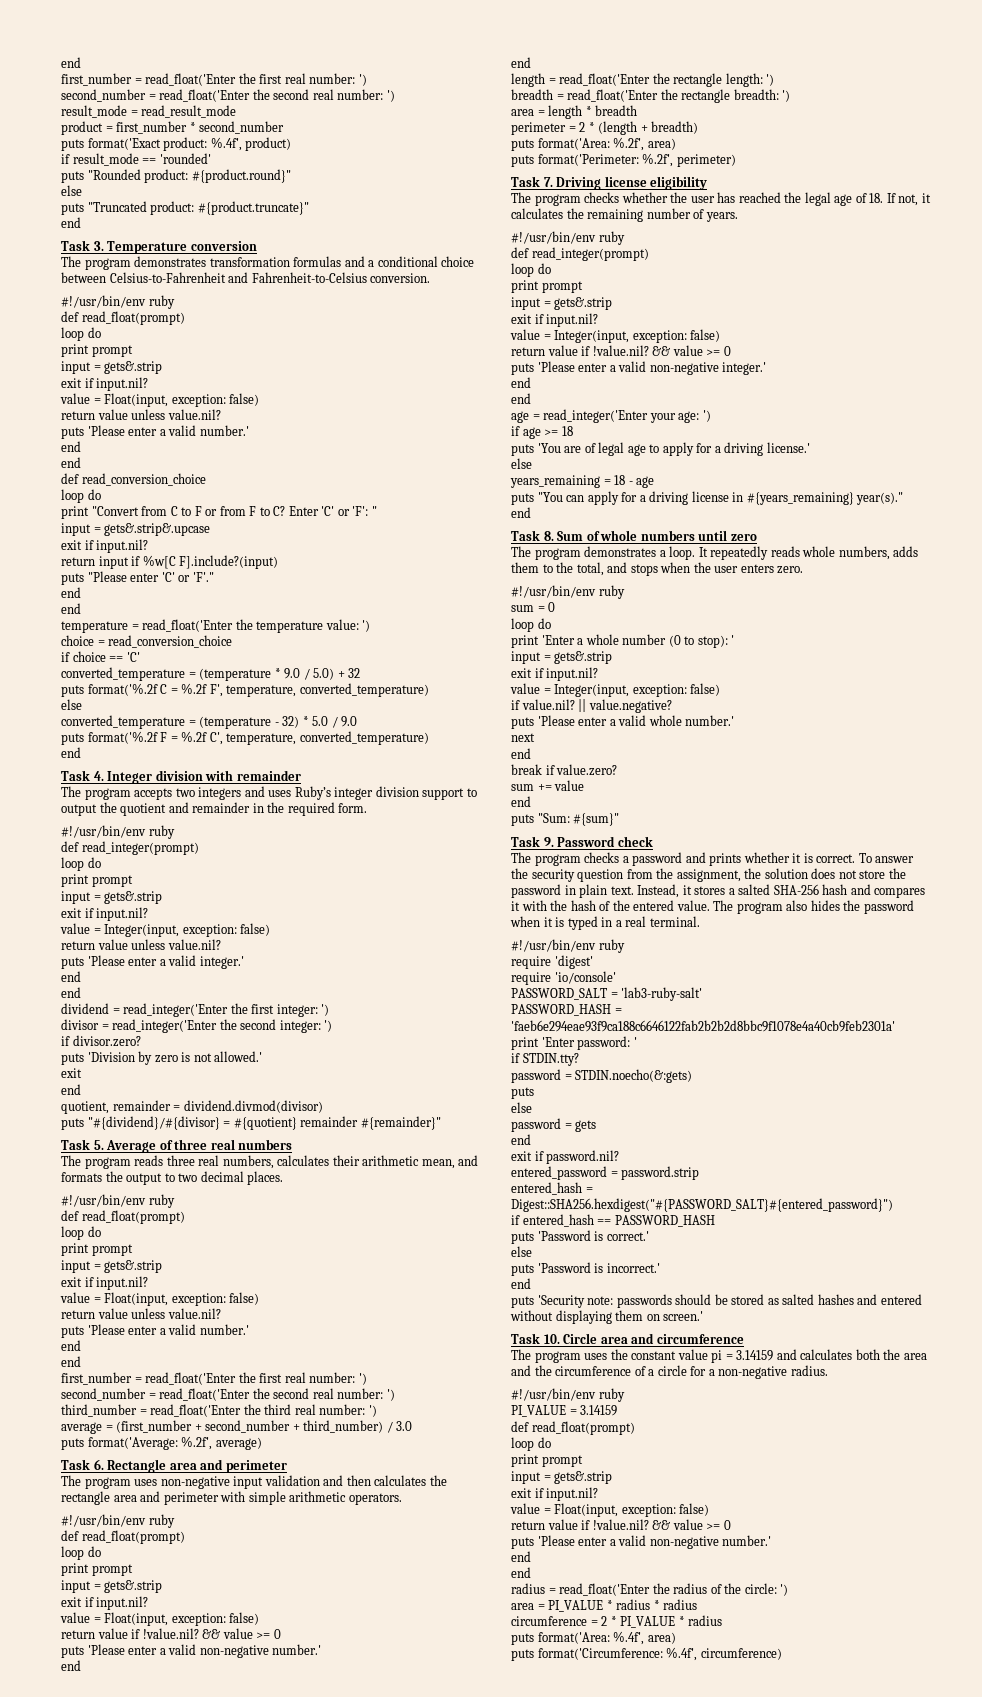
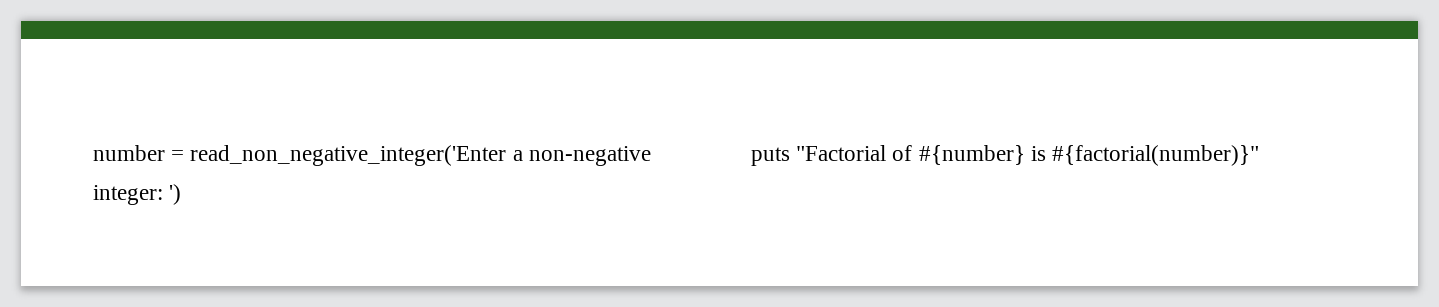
[61,57,81,68] [61,73,367,86] [61,89,395,102] [61,105,237,118] [61,121,285,135] [61,137,292,151] [61,153,211,166] [61,169,291,183] [61,185,82,196] [61,201,309,215] [61,217,81,228] [61,240,257,254] [61,256,475,270] [61,272,431,283] [61,295,175,309] [61,311,185,325] [61,327,101,341] [61,344,133,357] [61,361,163,374] [61,377,149,391] [60,393,260,407] [61,409,221,420] [61,425,249,439] [61,441,81,452] [61,457,81,468] [61,473,206,486] [61,489,101,503] [61,506,377,519] [61,523,211,536] [61,539,149,553] [61,555,279,569] [61,571,214,585] [61,587,81,598] [61,603,81,614] [61,619,371,633] [61,635,233,648] [61,651,140,662] [61,667,361,681] [61,683,429,697] [61,699,82,710] [61,715,358,729] [61,731,429,745] [61,747,81,758] [61,770,301,784] [61,786,477,800] [61,802,368,816] [61,825,175,839] [61,841,199,855] [61,857,101,871] [61,874,133,887] [61,891,163,904] [61,907,149,921] [60,923,271,937] [61,939,221,950] [61,955,244,969] [61,971,81,982] [61,987,81,998] [61,1003,330,1017] [61,1019,333,1033] [61,1035,141,1047] [61,1051,263,1065] [61,1068,82,1078] [61,1084,81,1095] [61,1100,323,1114] [61,1116,441,1130] [61,1139,293,1153] [61,1155,479,1169] [61,1171,284,1185] [61,1194,175,1208] [61,1210,185,1224] [61,1226,101,1240] [61,1243,133,1256] [61,1260,163,1273] [61,1276,149,1290] [60,1292,260,1306] [61,1308,221,1319] [61,1324,249,1338] [61,1340,81,1351] [61,1356,81,1367] [61,1372,367,1385] [61,1388,395,1401] [61,1404,377,1417] [61,1420,413,1434] [61,1436,262,1450] [61,1459,287,1473] [61,1475,447,1489] [61,1491,402,1505] [61,1514,175,1528] [61,1530,185,1544] [61,1546,101,1560] [61,1563,133,1576] [61,1580,163,1593] [61,1596,149,1610] [60,1612,260,1626] [61,1628,281,1639] [61,1644,322,1658] [61,1660,81,1671] [511,57,531,68] [511,73,775,87] [511,89,791,103] [511,105,638,119] [511,121,699,135] [511,137,676,151] [511,153,736,167] [511,176,708,190] [511,192,931,206] [511,208,738,222] [511,231,625,245] [511,247,649,261] [511,263,551,277] [511,280,583,293] [511,297,613,310] [511,313,599,327] [510,329,721,343] [511,345,731,356] [511,361,767,375] [511,377,531,388] [511,393,531,404] [511,409,711,423] [511,426,573,439] [511,442,810,456] [511,458,532,469] [510,475,655,488] [511,491,904,505] [511,507,531,518] [511,530,757,541] [511,546,919,560] [511,562,804,576] [511,585,625,599] [511,602,556,612] [511,618,551,632] [511,634,735,648] [511,651,613,664] [511,667,599,681] [510,683,721,697] [511,699,672,713] [511,715,735,729] [511,733,535,742] [511,748,531,759] [511,764,618,776] [511,780,585,791] [511,796,531,807] [511,813,620,826] [511,836,653,847] [511,852,915,866] [511,868,906,882] [511,884,926,898] [511,900,914,914] [510,916,700,930] [511,939,625,953] [511,955,593,969] [511,971,616,985] [511,987,703,1001] [511,1004,622,1016] [511,1020,895,1032] [511,1036,637,1050] [511,1053,579,1066] [511,1069,693,1083] [511,1087,534,1099] [511,1102,532,1113] [511,1118,597,1132] [511,1134,531,1145] [511,1150,620,1164] [511,1166,700,1180] [511,1182,593,1195] [511,1198,893,1212] [511,1214,715,1227] [511,1230,649,1244] [511,1246,532,1257] [511,1262,660,1276] [511,1278,531,1289] [511,1294,922,1308] [510,1310,704,1324] [511,1333,744,1344] [511,1349,927,1363] [511,1365,828,1379] [511,1388,625,1402] [511,1405,618,1417] [511,1421,635,1435] [511,1437,551,1451] [511,1454,583,1467] [511,1471,613,1484] [511,1487,599,1501] [510,1503,710,1517] [511,1519,731,1530] [511,1535,772,1549] [511,1551,531,1562] [511,1567,531,1578] [511,1583,789,1596] [511,1599,698,1612] [511,1615,723,1628] [511,1631,676,1645] [511,1647,782,1661] end // first_number = read_float('Enter the first real number: ') // second_number = read_float('Enter the second real number: ') // result_mode = read_result_mode // product = first_number * second_number // puts format('Exact product: %.4f', product) // if result_mode == 'rounded' // puts "Rounded product: #{product.round}" // else // puts "Truncated product: #{product.truncate}" // end // Task 3. Temperature conversion // The program demonstrates transformation formulas and a conditional choice between Celsius-to-Fahrenheit and Fahrenheit-to-Celsius conversion. // #!/usr/bin/env ruby // def read_float(prompt) // loop do // print prompt // input = gets&.strip // exit if input.nil? // value = Float(input, exception: false) // return value unless value.nil? // puts 'Please enter a valid number.' // end // end // def read_conversion_choice // loop do // print "Convert from C to F or from F to C? Enter 'C' or 'F': " // input = gets&.strip&.upcase // exit if input.nil? // return input if %w[C F].include?(input) // puts "Please enter 'C' or 'F'." // end // end // temperature = read_float('Enter the temperature value: ') // choice = read_conversion_choice // if choice == 'C' // converted_temperature = (temperature * 9.0 / 5.0) + 32 // puts format('%.2f C = %.2f F', temperature, converted_temperature) // else // converted_temperature = (temperature - 32) * 5.0 / 9.0 // puts format('%.2f F = %.2f C', temperature, converted_temperature) // end // Task 4. Integer division with remainder // The program accepts two integers and uses Ruby’s integer division support to output the quotient and remainder in the required form. // #!/usr/bin/env ruby // def read_integer(prompt) // loop do // print prompt // input = gets&.strip // exit if input.nil? // value = Integer(input, exception: false) // return value unless value.nil? // puts 'Please enter a valid integer.' // end // end // dividend = read_integer('Enter the first integer: ') // divisor = read_integer('Enter the second integer: ') // if divisor.zero? // puts 'Division by zero is not allowed.' // exit // end // quotient, remainder = dividend.divmod(divisor) // puts "#{dividend}/#{divisor} = #{quotient} remainder #{remainder}" // Task 5. Average of three real numbers // The program reads three real numbers, calculates their arithmetic mean, and formats the output to two decimal places. // #!/usr/bin/env ruby // def read_float(prompt) // loop do // print prompt // input = gets&.strip // exit if input.nil? // value = Float(input, exception: false) // return value unless value.nil? // puts 'Please enter a valid number.' // end // end // first_number = read_float('Enter the first real number: ') // second_number = read_float('Enter the second real number: ') // third_number = read_float('Enter the third real number: ') // average = (first_number + second_number + third_number) / 3.0 // puts format('Average: %.2f', average) // Task 6. Rectangle area and perimeter // The program uses non-negative input validation and then calculates the rectangle area and perimeter with simple arithmetic operators. // #!/usr/bin/env ruby // def read_float(prompt) // loop do // print prompt // input = gets&.strip // exit if input.nil? // value = Float(input, exception: false) // return value if !value.nil? && value >= 0 // puts 'Please enter a valid non-negative number.' // end // end // length = read_float('Enter the rectangle length: ') // breadth = read_float('Enter the rectangle breadth: ') // area = length * breadth // perimeter = 2 * (length + breadth) // puts format('Area: %.2f', area) // puts format('Perimeter: %.2f', perimeter) // Task 7. Driving license eligibility // The program checks whether the user has reached the legal age of 18. If not, it calculates the remaining number of years. // #!/usr/bin/env ruby // def read_integer(prompt) // loop do // print prompt // input = gets&.strip // exit if input.nil? // value = Integer(input, exception: false) // return value if !value.nil? && value >= 0 // puts 'Please enter a valid non-negative integer.' // end // end // age = read_integer('Enter your age: ') // if age >= 18 // puts 'You are of legal age to apply for a driving license.' // else // years_remaining = 18 - age // puts "You can apply for a driving license in #{years_remaining} year(s)." // end // Task 8. Sum of whole numbers until zero // The program demonstrates a loop. It repeatedly reads whole numbers, adds them to the total, and stops when the user enters zero. // #!/usr/bin/env ruby // sum = 0 // loop do // print 'Enter a whole number (0 to stop): ' // input = gets&.strip // exit if input.nil? // value = Integer(input, exception: false) // if value.nil? || value.negative? // puts 'Please enter a valid whole number.' // next // end // break if value.zero? // sum += value // end // puts "Sum: #{sum}" // Task 9. Password check // The program checks a password and prints whether it is correct. To answer the security question from the assignment, the solution does not store the password in plain text. Instead, it stores a salted SHA-256 hash and compares it with the hash of the entered value. The program also hides the password when it is typed in a real terminal. // #!/usr/bin/env ruby // require 'digest' // require 'io/console' // PASSWORD_SALT = 'lab3-ruby-salt' // PASSWORD_HASH = 'faeb6e294eae93f9ca188c6646122fab2b2b2d8bbc9f1078e4a40cb9feb2301a' // print 'Enter password: ' // if STDIN.tty? // password = STDIN.noecho(&:gets) // puts // else // password = gets // end // exit if password.nil? // entered_password = password.strip // entered_hash = Digest::SHA256.hexdigest("#{PASSWORD_SALT}#{entered_password}") // if entered_hash == PASSWORD_HASH // puts 'Password is correct.' // else // puts 'Password is incorrect.' // end // puts 'Security note: passwords should be stored as salted hashes and entered without displaying them on screen.' // Task 10. Circle area and circumference // The program uses the constant value pi = 3.14159 and calculates both the area and the circumference of a circle for a non-negative radius. // #!/usr/bin/env ruby // PI_VALUE = 3.14159 // def read_float(prompt) // loop do // print prompt // input = gets&.strip // exit if input.nil? // value = Float(input, exception: false) // return value if !value.nil? && value >= 0 // puts 'Please enter a valid non-negative number.' // end // end // radius = read_float('Enter the radius of the circle: ') // area = PI_VALUE * radius * radius // circumference = 2 * PI_VALUE * radius // puts format('Area: %.4f', area) // puts format('Circumference: %.4f', circumference) -> [93,145,651,166] [93,184,182,205] [751,145,1260,166] number = read_non_negative_integer('Enter a non-negative integer: ') // puts "Factorial of #{number} is #{factorial(number)}"

